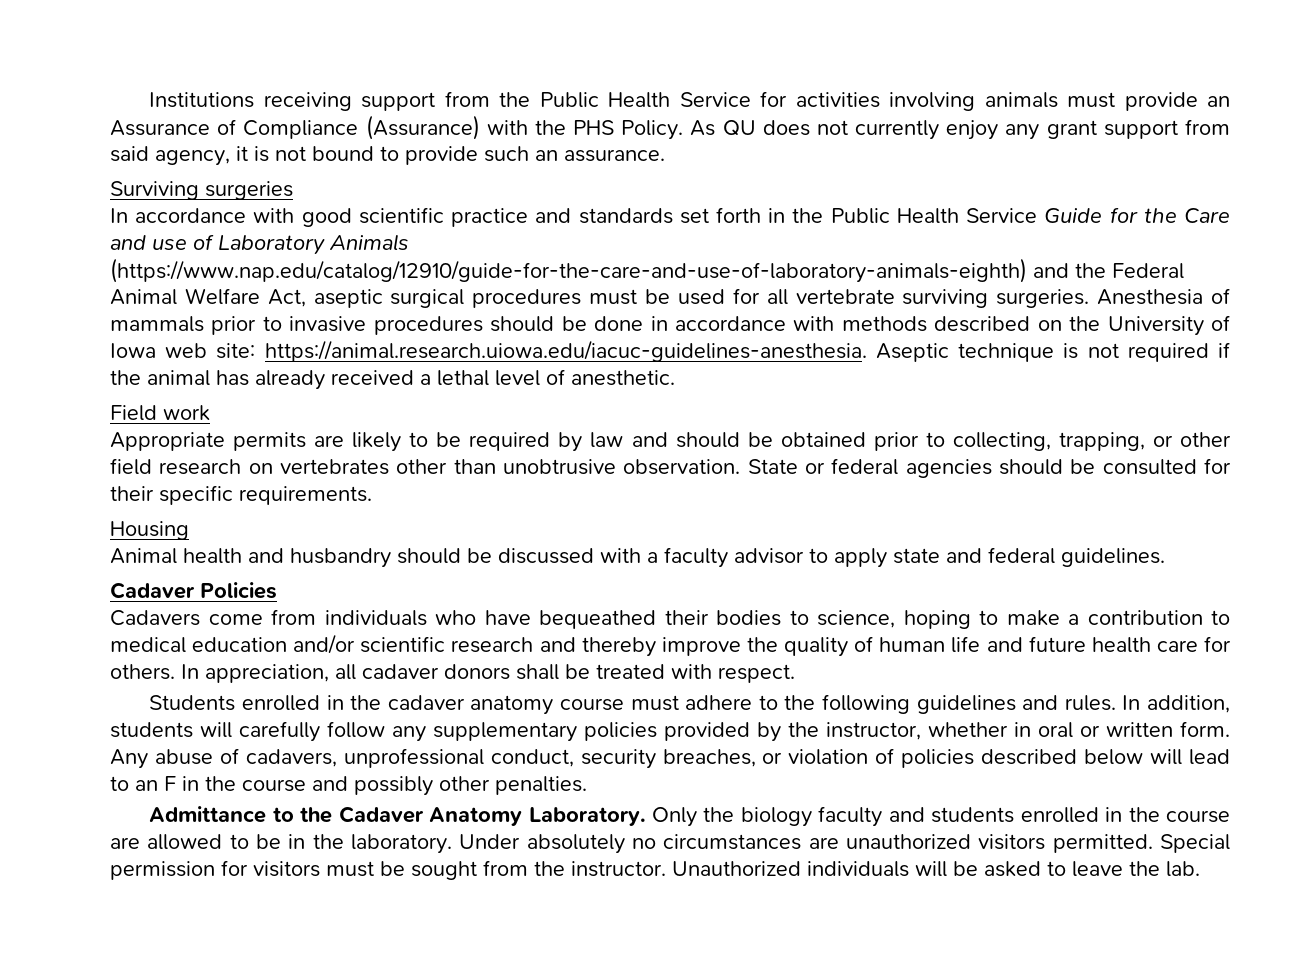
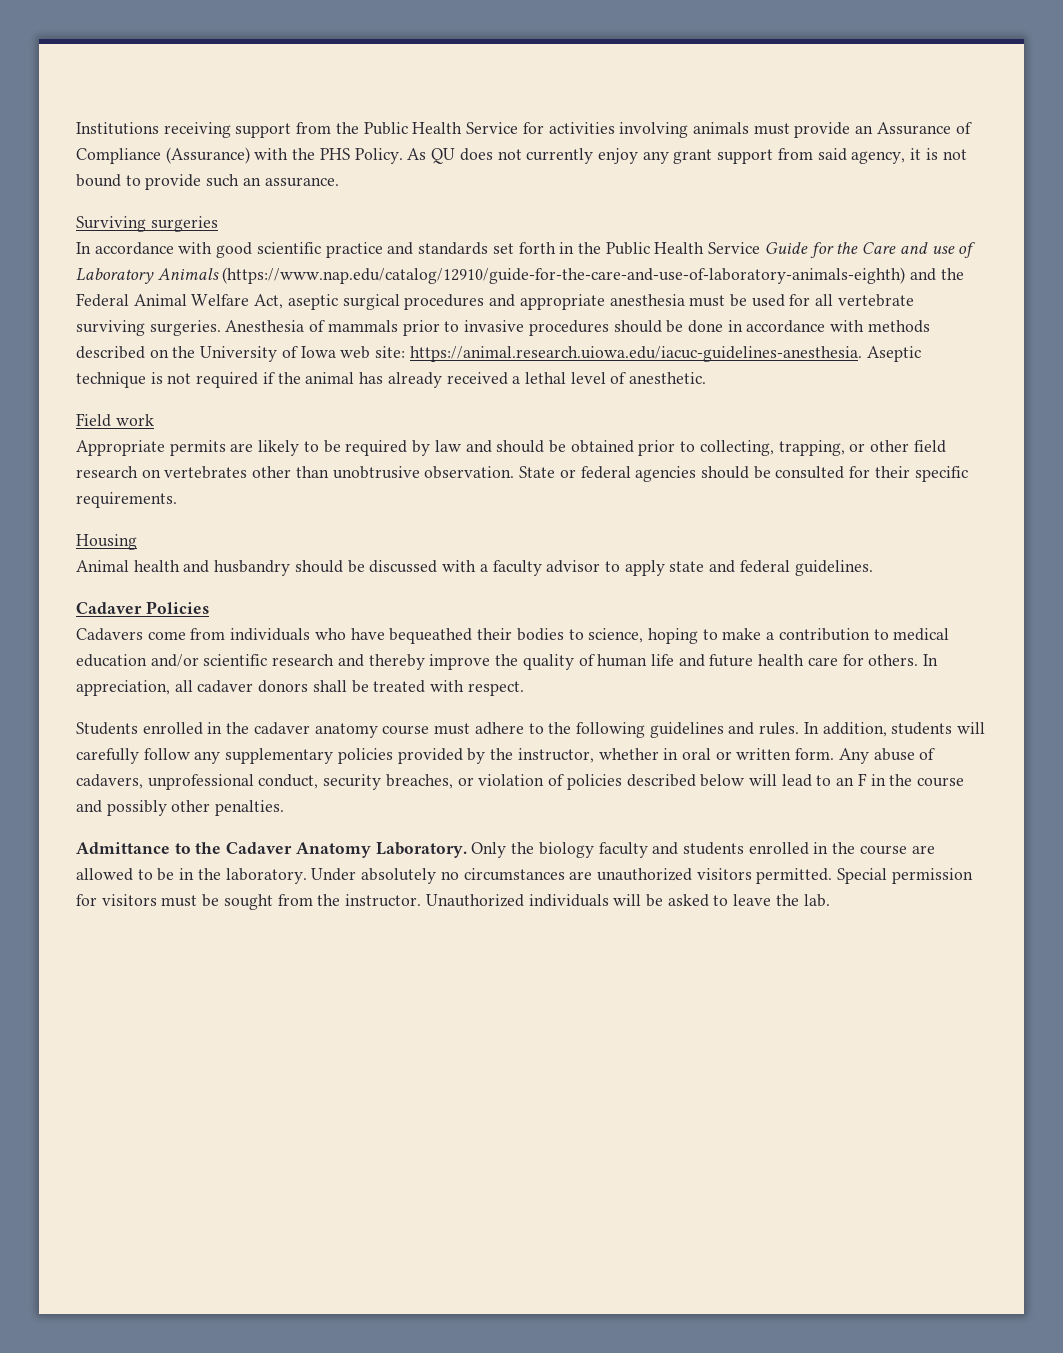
(582, 298) none -> [489,294,685,310] and appropriate anesthesia

